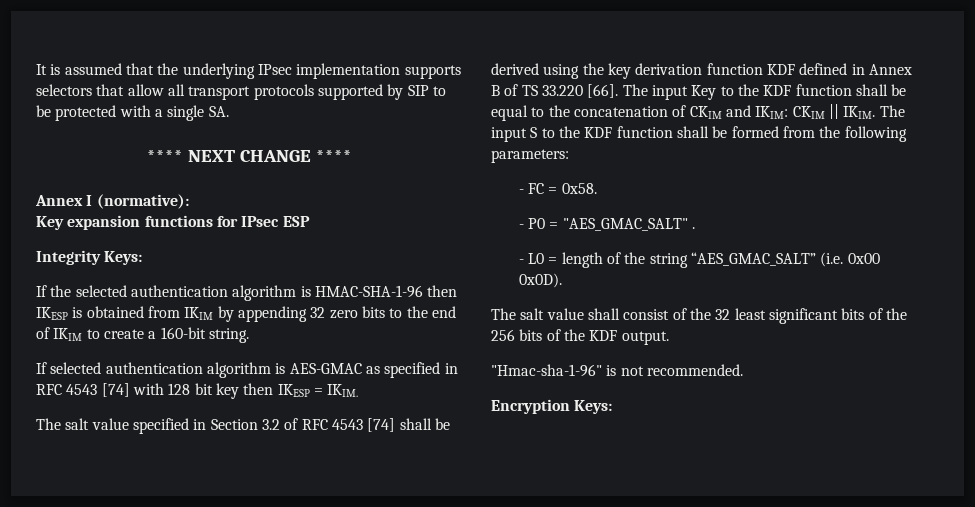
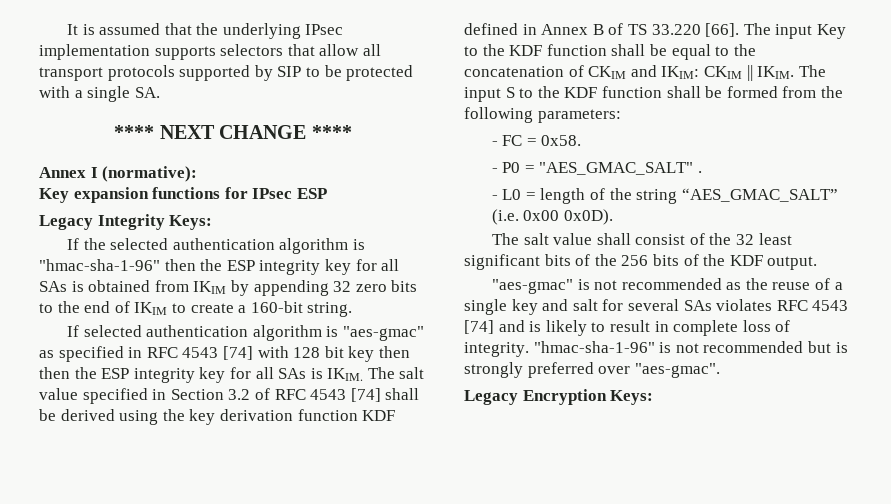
(310, 221) none -> [39,215,93,230] Legacy
[314,285,458,298] [36,307,68,320] HMAC-SHA-1-96 then IKESP -> [39,259,400,275] [39,281,67,292] "hmac-sha-1-96" then the ESP integrity key for all SAs
[289,363,362,374] AES-GMAC -> [342,326,424,341] "aes-gmac"
[277,384,359,397] IKESP = IKIM. // -> [39,367,364,383] then the ESP integrity key for all SAs is IKIM.
[491,364,743,377] "Hmac-sha-1-96" is not recommended. // -> [491,278,843,294] [464,299,849,315] [464,320,791,336] [464,341,848,357] [464,362,720,378] [464,390,518,405] "aes-gmac" is not recommended as the reuse of a single key and salt for several SAs violates RFC 4543 [74] and is likely to result in complete loss of integrity. "hmac-sha-1-96" is not recommended but is strongly preferred over "aes-gmac". // Legacy

